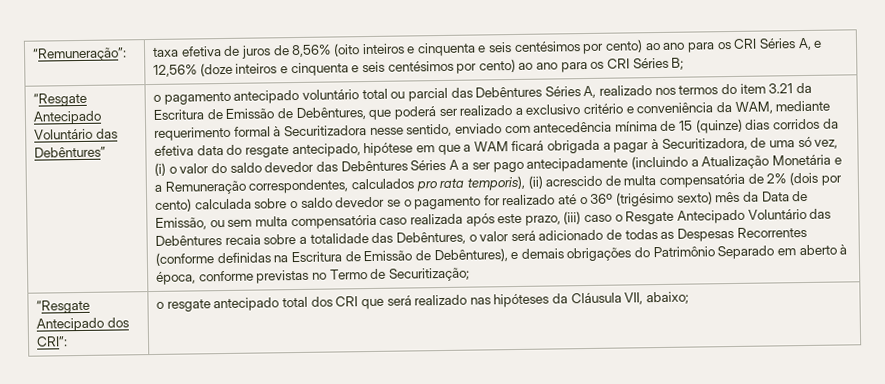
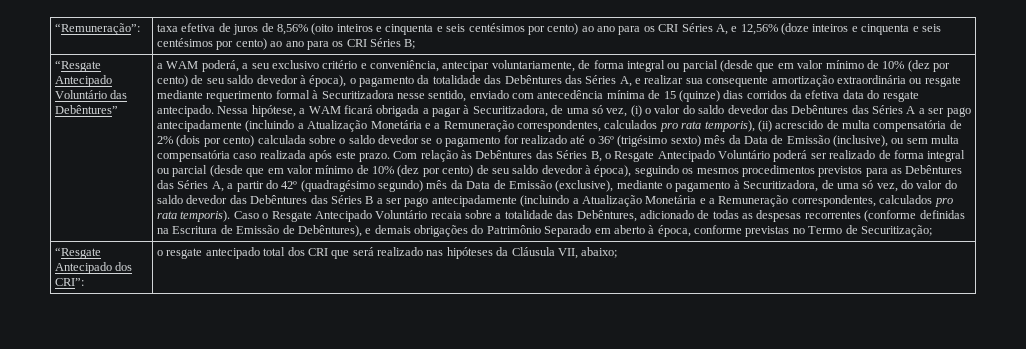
[152,82,812,105] [152,101,773,121] o pagamento antecipado voluntário total ou parcial das Debêntures Séries A, realizado nos termos do item 3.21 da Escritura de Emissão de Debêntures, que poderá ser realizado a exclusivo critério e conveniência da WAM, -> [157,60,951,72] [157,75,961,87] a WAM poderá, a seu exclusivo critério e conveniência, antecipar voluntariamente, de forma integral ou parcial (desde que em valor mínimo de 10% (dez por cento) de seu saldo devedor à época), o pagamento da totalidade das Debêntures das Séries A, e realizar sua consequente amortização extraordinária ou resgate
[291,142,461,158] antecipado, hipótese em que -> [157,105,296,117] antecipado. Nessa hipótese,
(408, 166) none -> [851,105,869,114] das
[154,217,207,230] Emissão, -> [786,135,889,147] Emissão (inclusive),
[524,208,832,226] [154,235,222,246] prazo, (iii) caso o Resgate Antecipado Voluntário das Debêntures -> [358,150,966,162] [157,165,963,177] [157,180,957,192] [157,195,953,207] [157,210,428,222] prazo. Com relação às Debêntures das Séries B, o Resgate Antecipado Voluntário poderá ser realizado de forma integral ou parcial (desde que em valor mínimo de 10% (dez por cento) de seu saldo devedor à época), seguindo os mesmos procedimentos previstos para as Debêntures das Séries A, a partir do 42º (quadragésimo segundo) mês da Data de Emissão (exclusive), mediante o pagamento à Securitizadora, de uma só vez, do valor do saldo devedor das Debêntures das Séries B a ser pago antecipadamente (incluindo a Atualização Monetária e a Remuneração correspondentes, calculados pro rata temporis). Caso o Resgate Antecipado Voluntário
[468,230,536,242] o valor será -> (637, 216) none
[677,226,807,242] Despesas Recorrentes -> [756,210,861,222] despesas recorrentes

